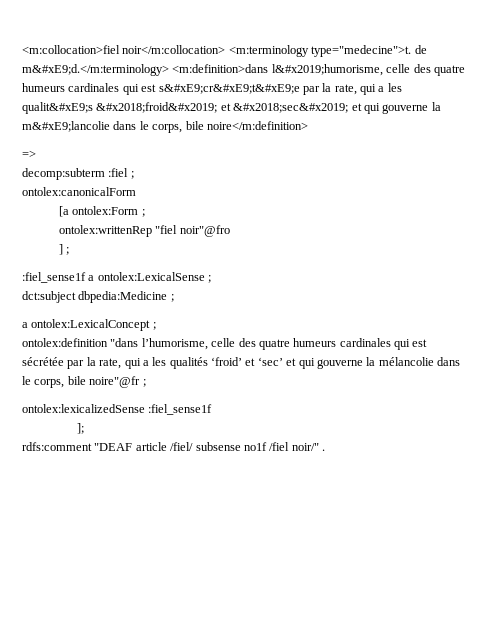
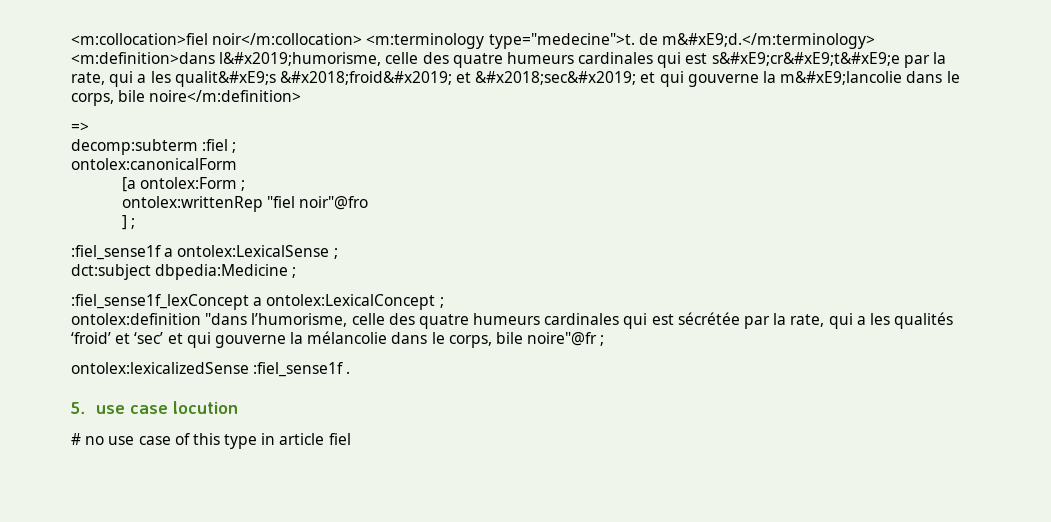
(174, 298) none -> [71,294,249,310] :fiel_sense1f_lexConcept
[77,423,85,434] [22,442,325,451] // ]; // rdfs:comment "DEAF article /fiel/ subsense no1f /fiel noir/" . -> [346,371,351,374] [71,401,239,414] [71,433,351,449] . // 5. use case locution // # no use case of this type in article fiel

